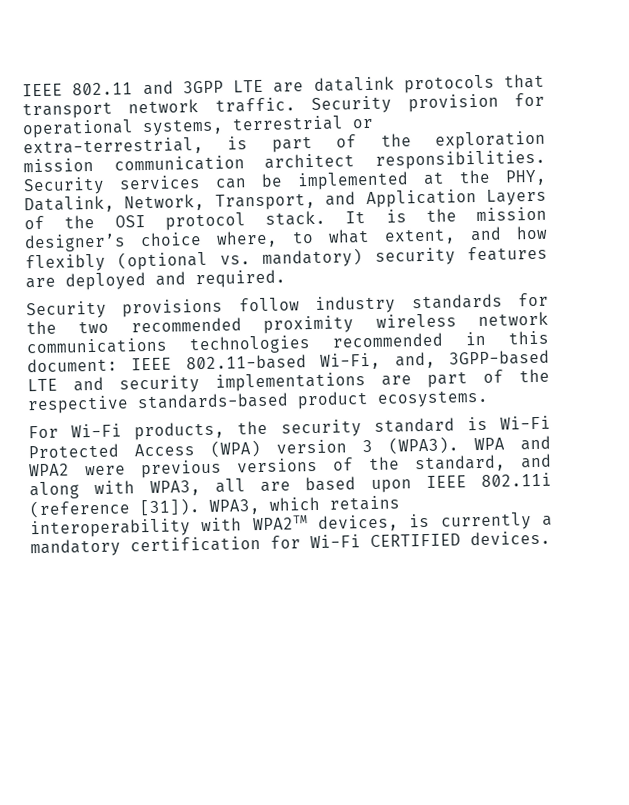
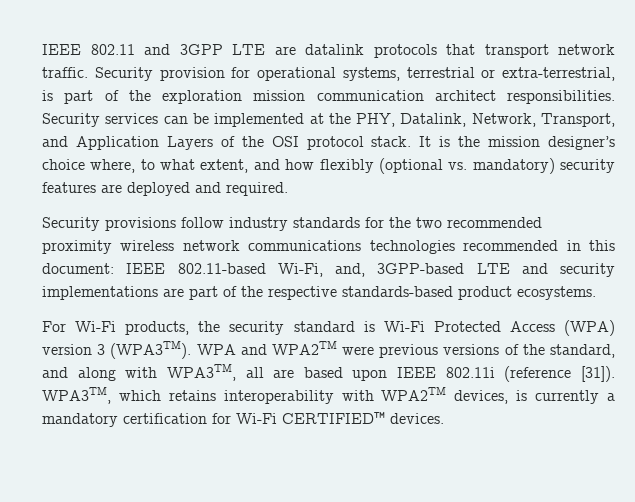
[388,436,459,455] (WPA3). -> [110,340,192,359] (WPA3TM).
[29,463,70,477] WPA2 -> [271,340,337,355] WPA2TM
[149,480,201,497] WPA3, -> [166,363,236,381] WPA3TM,
[209,499,261,515] WPA3, -> [42,386,111,404] WPA3TM,
[370,533,461,548] CERTIFIED -> [282,411,385,424] CERTIFIED™

